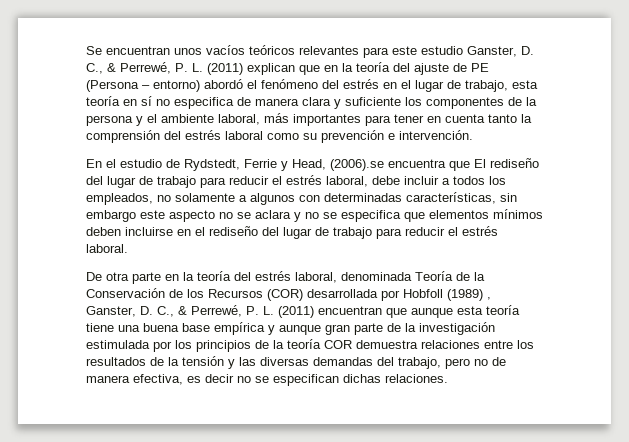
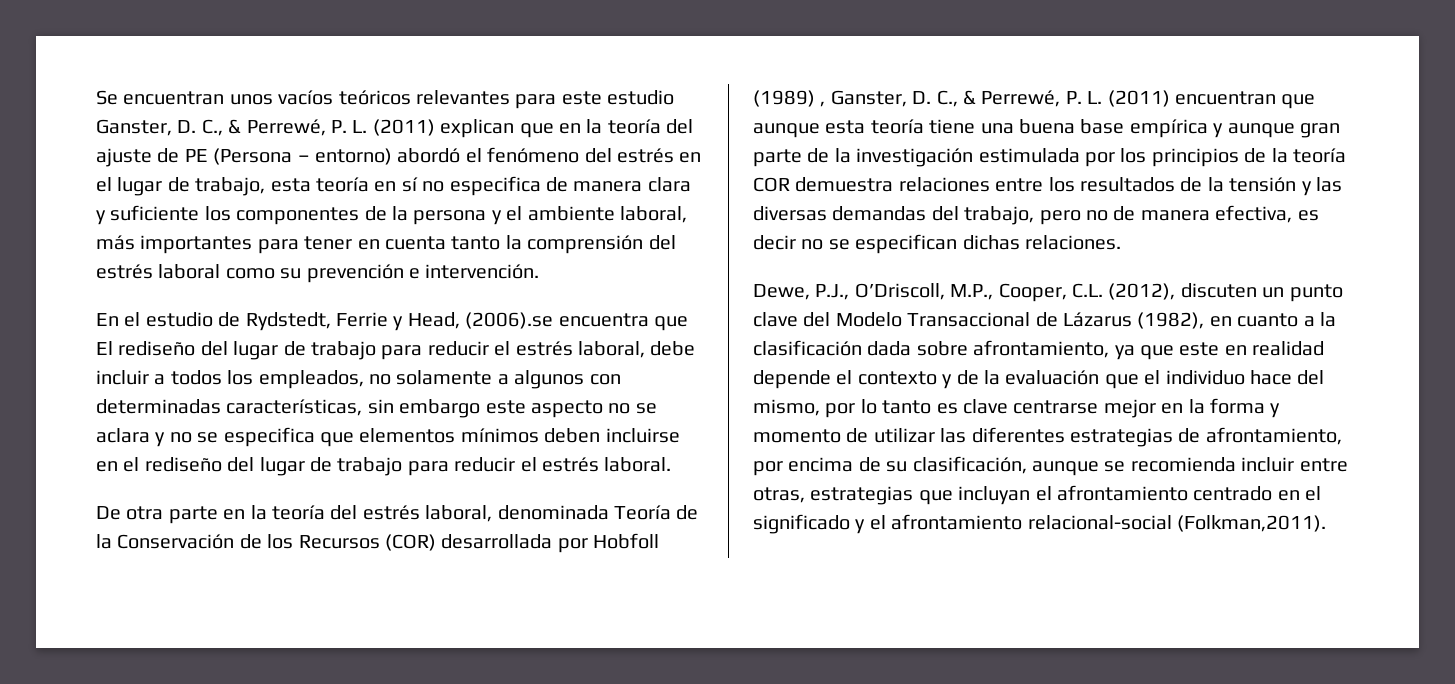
(448, 378) none -> [753,283,1343,302] [753,312,1336,329] [753,340,1325,360] [753,370,1325,389] [753,398,1281,418] [753,427,1342,447] [753,456,1348,476] [753,485,1322,505] [753,514,1326,534] // Dewe, P.J., O’Driscoll, M.P., Cooper, C.L. (2012), discuten un punto clave del Modelo Transaccional de Lázarus (1982), en cuanto a la clasificación dada sobre afrontamiento, ya que este en realidad depende el contexto y de la evaluación que el individuo hace del mismo, por lo tanto es clave centrarse mejor en la forma y momento de utilizar las diferentes estrategias de afrontamiento, por encima de su clasificación, aunque se recomienda incluir entre otras, estrategias que incluyan el afrontamiento centrado en el significado y el afrontamiento relacional-social (Folkman,2011).

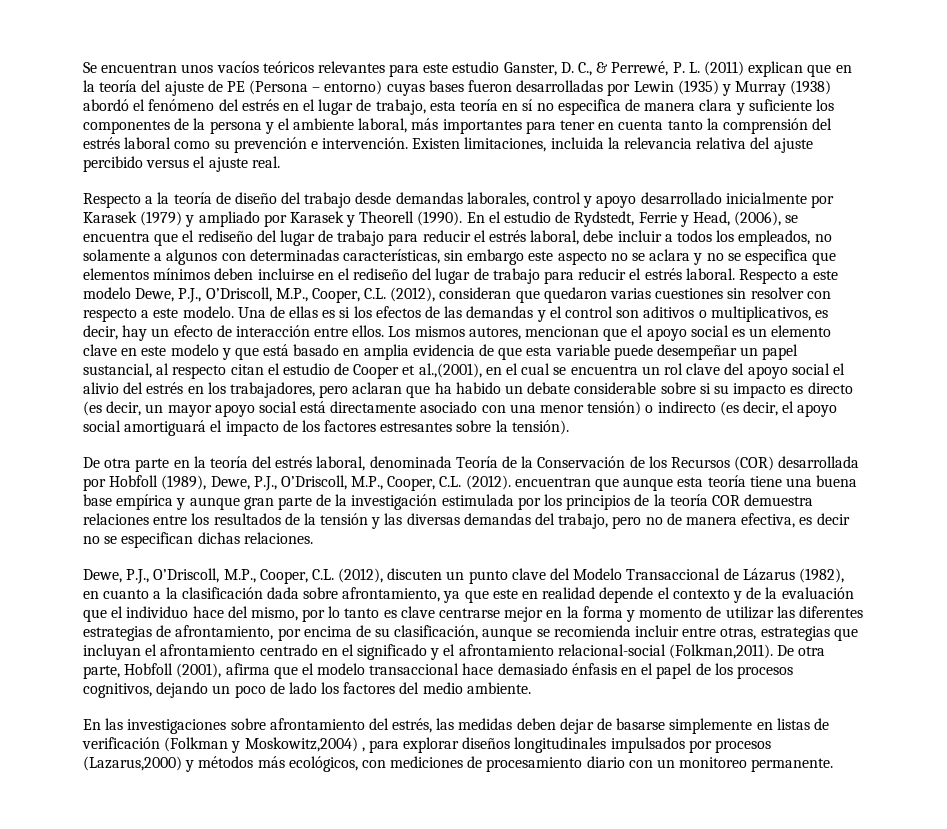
(392, 156) none -> [386,80,832,96] cuyas bases fueron desarrolladas por Lewin (1935) y Murray (1938)
(540, 271) // -> [412,137,813,153] [83,156,280,172] [83,192,834,208] [83,211,463,227] Existen limitaciones, incluida la relevancia relativa del ajuste percibido versus el ajuste real. // Respecto a la teoría de diseño del trabajo desde demandas laborales, control y apoyo desarrollado inicialmente por Karasek (1979) y ampliado por Karasek y Theorell (1990).
[465,312,554,329] (2006).se -> [734,211,799,226] (2006), se
[96,341,113,355] El -> [182,230,195,242] el
(672, 464) none -> [738,269,839,284] [83,287,831,303] [83,306,828,322] [83,325,832,341] [83,344,799,360] [83,363,845,379] [83,382,853,398] [83,401,838,417] [83,420,569,436] Respecto a este modelo Dewe, P.J., O’Driscoll, M.P., Cooper, C.L. (2012), consideran que quedaron varias cuestiones sin resolver con respecto a este modelo. Una de ellas es si los efectos de las demandas y el control son aditivos o multiplicativos, es decir, hay un efecto de interacción entre ellos. Los mismos autores, mencionan que el apoyo social es un elemento clave en este modelo y que está basado en amplia evidencia de que esta variable puede desempeñar un papel sustancial, al respecto citan el estudio de Cooper et al.,(2001), en el cual se encuentra un rol clave del apoyo social el alivio del estrés en los trabajadores, pero aclaran que ha habido un debate considerable sobre si su impacto es directo (es decir, un mayor apoyo social está directamente asociado con una menor tensión) o indirecto (es decir, el apoyo social amortiguará el impacto de los factores estresantes sobre la tensión).
[753,90,1170,107] (1989) , Ganster, D. C., & Perrewé, P. L. (2011) -> [161,475,511,491] (1989), Dewe, P.J., O’Driscoll, M.P., Cooper, C.L. (2012).
(1326, 523) none -> [777,645,826,656] [83,663,793,679] [83,682,531,698] [83,718,829,734] [82,737,772,753] [83,756,834,772] De otra parte, Hobfoll (2001), afirma que el modelo transaccional hace demasiado énfasis en el papel de los procesos cognitivos, dejando un poco de lado los factores del medio ambiente. // En las investigaciones sobre afrontamiento del estrés, las medidas deben dejar de basarse simplemente en listas de verificación (Folkman y Moskowitz,2004) , para explorar diseños longitudinales impulsados por procesos (Lazarus,2000) y métodos más ecológicos, con mediciones de procesamiento diario con un monitoreo permanente.

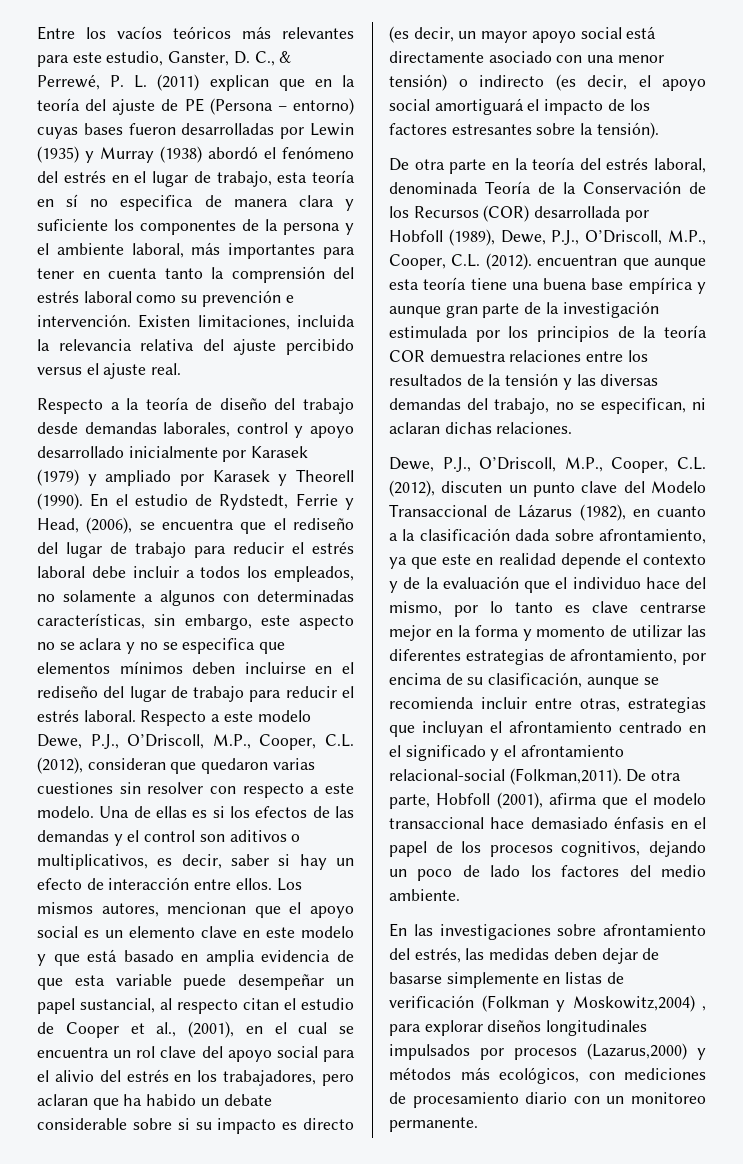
[83,62,214,73] Se encuentran unos -> [37,26,106,40] Entre los
(314, 67) none -> [242,26,271,39] más
[452,61,500,73] estudio -> [106,51,164,66] estudio,
[530,230,580,245] laboral, -> [37,566,85,578] laboral
[467,249,525,265] embargo -> [184,614,252,630] embargo,
(118, 332) none -> [231,854,291,866] saber si
[418,363,482,378] al.,(2001), -> [156,1021,234,1038] al., (2001),
(830, 369) none -> [323,1050,355,1062] para
[612,513,850,529] [83,532,194,548] pero no de manera efectiva, es decir no se especifican -> [555,398,706,414] [389,422,440,434] no se especifican, ni aclaran

